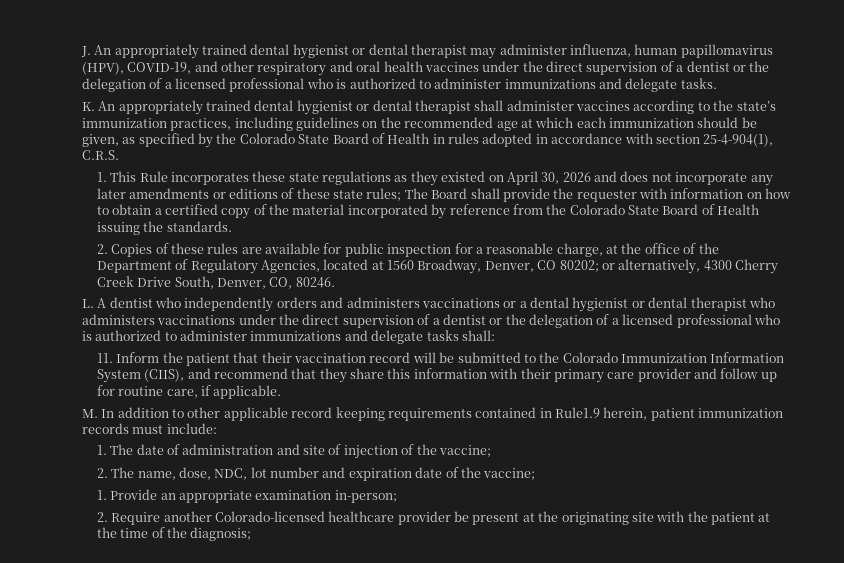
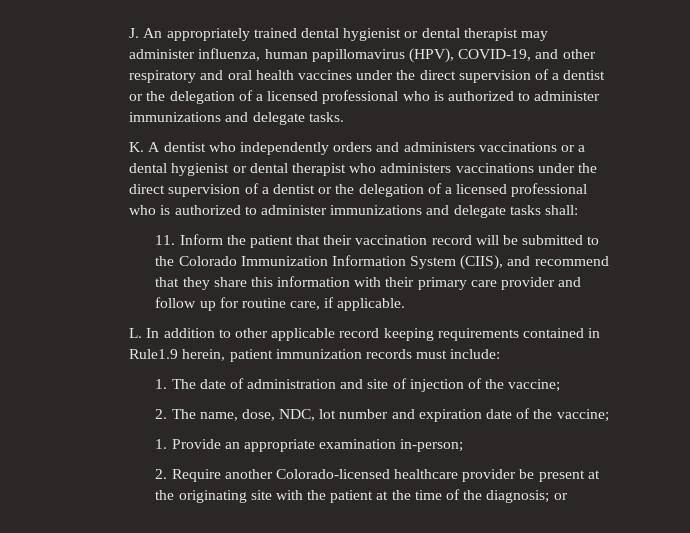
[98,100,776,115] [81,117,757,131] [81,133,774,148] [81,150,119,160] [96,171,773,186] [96,188,792,202] [96,204,760,219] [96,221,232,235] [96,243,719,257] [96,259,779,274] [96,276,335,289] [81,299,94,308] An appropriately trained dental hygienist or dental therapist shall administer vaccines according to the state’s immunization practices, including guidelines on the recommended age at which each immunization should be given, as specified by the Colorado State Board of Health in rules adopted in accordance with section 25-4-904(1), C.R.S. // 1. This Rule incorporates these state regulations as they existed on April 30, 2026 and does not incorporate any later amendments or editions of these state rules; The Board shall provide the requester with information on how to obtain a certified copy of the material incorporated by reference from the Colorado State Board of Health issuing the standards. // 2. Copies of these rules are available for public inspection for a reasonable charge, at the office of the Department of Regulatory Agencies, located at 1560 Broadway, Denver, CO 80202; or alternatively, 4300 Cherry Creek Drive South, Denver, CO, 80246. // L. -> (145, 147) none
[81,409,98,418] M. -> [129,328,143,338] L.
(252, 534) none -> [553,493,568,500] or

